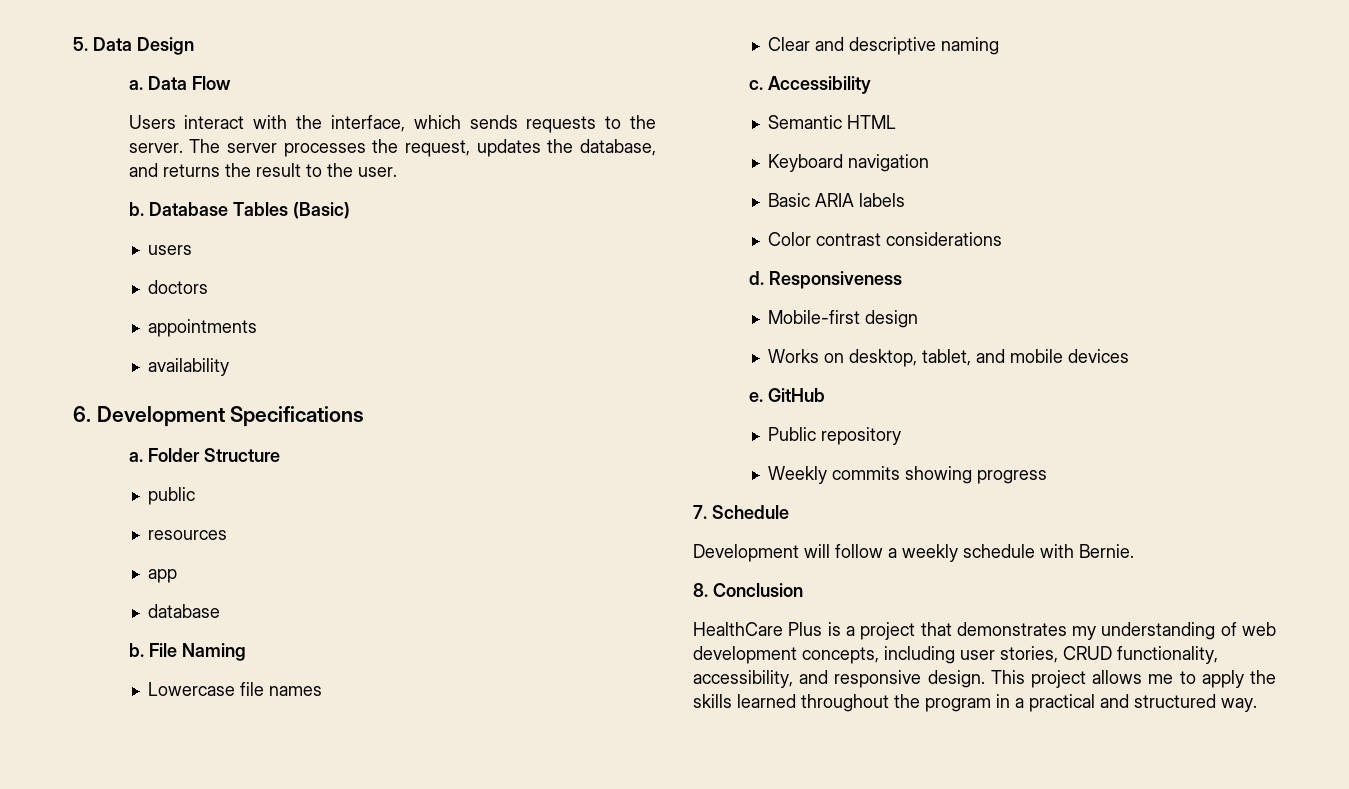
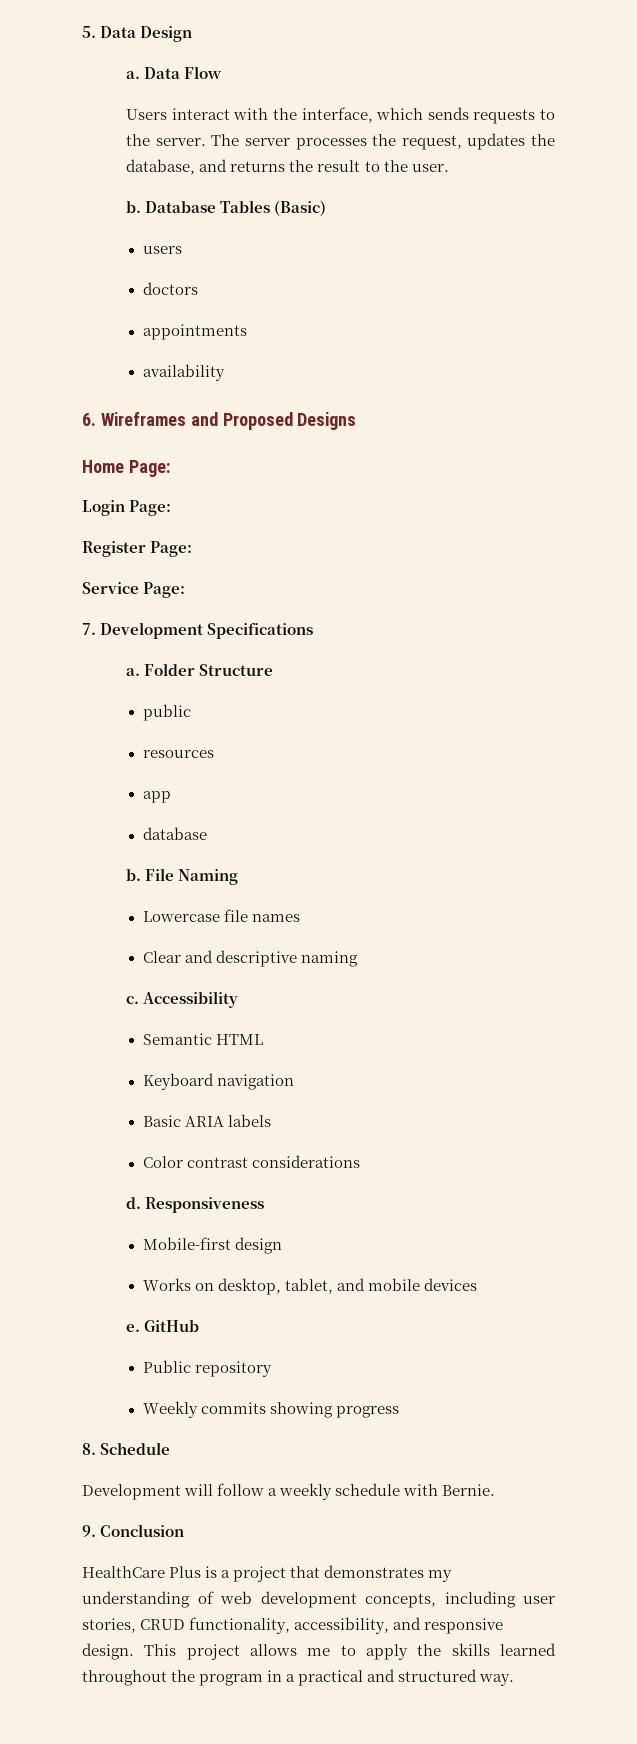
(91, 414) none -> [100,412,357,430] [82,460,170,477] [82,500,172,516] [82,541,193,557] [82,582,186,598] [82,623,96,635] Wireframes and Proposed Designs // Home Page: // Login Page: // Register Page: // Service Page: // 7.
[693,505,707,519] 7. -> [82,1443,96,1455] 8.
[693,583,708,597] 8. -> [82,1525,96,1537] 9.

